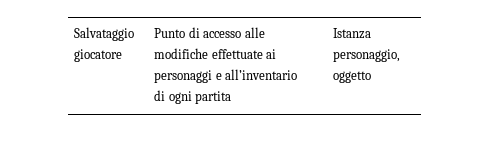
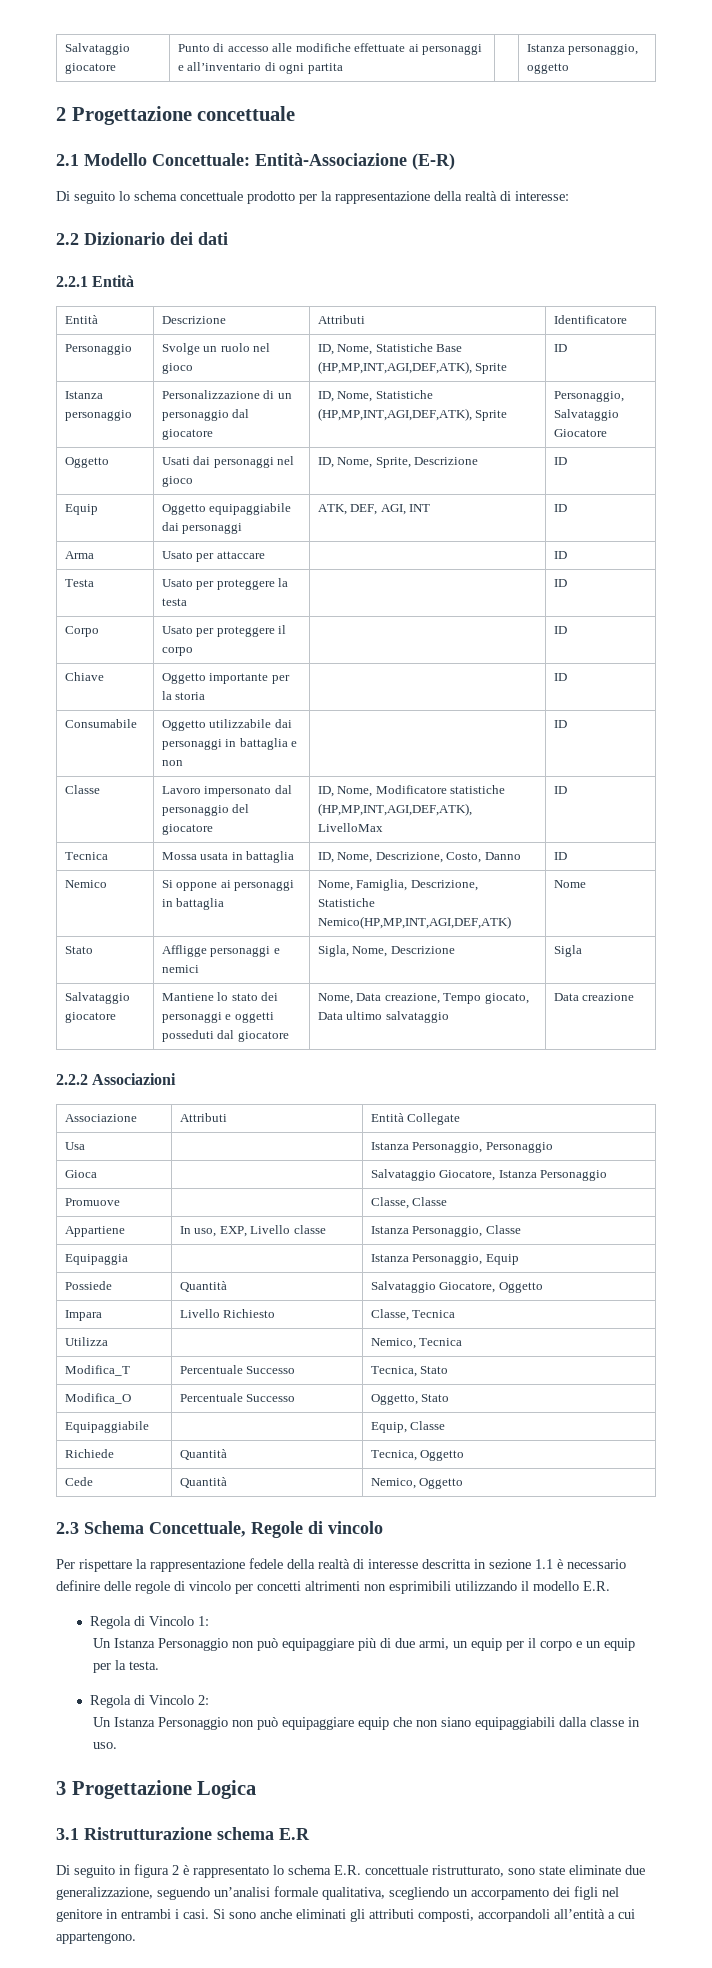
(372, 77) none -> [56,106,296,125] [56,153,455,170] [56,191,569,204] [56,232,228,245] [56,275,135,287] [64,315,98,324] [161,316,226,324] [317,315,365,324] [553,315,627,324] [64,344,132,355] [161,343,271,355] [161,363,193,374] [317,343,463,355] [317,361,508,374] [553,344,567,352] [64,391,103,399] [64,410,132,421] [161,390,292,399] [161,409,250,421] [161,429,213,440] [317,390,433,402] [317,408,508,421] [553,391,624,402] [553,409,619,421] [553,429,607,437] [64,457,109,468] [161,456,295,468] [161,476,193,487] [317,457,479,468] [553,457,567,465] [64,504,98,515] [161,503,292,515] [161,522,243,534] [317,504,431,515] [553,504,567,512] [64,551,94,559] [161,551,265,562] [553,551,567,559] [64,579,94,587] [161,578,289,590] [161,598,187,606] [553,579,567,587] [64,626,99,637] [161,625,287,637] [161,647,193,656] [553,626,567,634] [64,672,104,681] [161,673,290,684] [161,691,206,700] [553,673,567,681] [64,719,137,728] [161,719,292,731] [161,738,298,750] [161,760,183,766] [553,720,567,728] [64,785,100,794] [161,785,292,797] [161,804,250,816] [161,824,213,835] [317,785,506,797] [317,803,472,816] [317,823,383,832] [553,786,567,794] [64,852,108,860] [161,851,295,863] [317,852,521,863] [553,852,567,860] [64,880,107,888] [161,880,295,891] [161,898,225,910] [317,879,478,891] [317,898,375,907] [317,916,511,929] [553,880,586,888] [64,946,93,954] [161,945,280,957] [161,965,199,973] [317,945,455,957] [553,945,582,957] [64,992,130,1004] [64,1012,116,1023] [161,992,279,1001] [161,1012,274,1023] [161,1030,289,1042] [317,993,529,1004] [317,1011,449,1023] [553,993,635,1001] [56,1073,177,1085] [64,1114,137,1122] [179,1113,227,1122] [370,1113,461,1125] [64,1142,85,1150] [370,1142,553,1153] [64,1170,97,1178] [370,1169,608,1181] [64,1198,120,1206] [370,1197,448,1209] [64,1226,125,1237] [179,1225,326,1237] [370,1225,521,1237] [64,1254,128,1265] [370,1254,519,1265] [64,1281,112,1290] [179,1281,227,1292] [370,1281,543,1293] [64,1310,102,1321] [179,1309,276,1318] [370,1309,456,1321] [64,1337,108,1346] [370,1338,463,1349] [64,1365,130,1376] [179,1365,296,1374] [370,1366,449,1377] [64,1393,131,1404] [179,1393,296,1402] [370,1394,450,1405] [64,1421,149,1433] [370,1421,446,1433] [64,1449,114,1458] [179,1449,227,1460] [370,1450,465,1461] [64,1477,93,1486] [179,1477,227,1488] [370,1478,464,1489] [56,1521,383,1538] [56,1558,626,1572] [56,1580,610,1594] [90,1616,210,1629] [93,1638,636,1651] [93,1660,160,1673] [90,1695,210,1708] [93,1717,641,1730] [93,1742,118,1749] [56,1780,257,1799] [56,1827,310,1840] [56,1864,645,1878] [56,1886,619,1900] [56,1909,635,1922] [56,1932,136,1944] // 2 Progettazione concettuale // 2.1 Modello Concettuale: Entità-Associazione (E-R) // Di seguito lo schema concettuale prodotto per la rappresentazione della realtà di interesse: // 2.2 Dizionario dei dati // 2.2.1 Entità // Entità | Descrizione | Attributi | Identificatore // Personaggio | Svolge un ruolo nel gioco | ID, Nome, Statistiche Base (HP,MP,INT,AGI,DEF,ATK), Sprite | ID // Istanza personaggio | Personalizzazione di un personaggio dal giocatore | ID, Nome, Statistiche (HP,MP,INT,AGI,DEF,ATK), Sprite | Personaggio, Salvataggio Giocatore // Oggetto | Usati dai personaggi nel gioco | ID, Nome, Sprite, Descrizione | ID // Equip | Oggetto equipaggiabile dai personaggi | ATK, DEF, AGI, INT | ID // Arma | Usato per attaccare | | ID // Testa | Usato per proteggere la testa | | ID // Corpo | Usato per proteggere il corpo | | ID // Chiave | Oggetto importante per la storia | | ID // Consumabile | Oggetto utilizzabile dai personaggi in battaglia e non | | ID // Classe | Lavoro impersonato dal personaggio del giocatore | ID, Nome, Modificatore statistiche (HP,MP,INT,AGI,DEF,ATK), LivelloMax | ID // Tecnica | Mossa usata in battaglia | ID, Nome, Descrizione, Costo, Danno | ID // Nemico | Si oppone ai personaggi in battaglia | Nome, Famiglia, Descrizione, Statistiche Nemico(HP,MP,INT,AGI,DEF,ATK) | Nome // Stato | Affligge personaggi e nemici | Sigla, Nome, Descrizione | Sigla // Salvataggio giocatore | Mantiene lo stato dei personaggi e oggetti posseduti dal giocatore | Nome, Data creazione, Tempo giocato, Data ultimo salvataggio | Data creazione // 2.2.2 Associazioni // Associazione | Attributi | Entità Collegate // Usa | | Istanza Personaggio, Personaggio // Gioca | | Salvataggio Giocatore, Istanza Personaggio // Promuove | | Classe, Classe // Appartiene | In uso, EXP, Livello classe | Istanza Personaggio, Classe // Equipaggia | | Istanza Personaggio, Equip // Possiede | Quantità | Salvataggio Giocatore, Oggetto // Impara | Livello Richiesto | Classe, Tecnica // Utilizza | | Nemico, Tecnica // Modifica_T | Percentuale Successo | Tecnica, Stato // Modifica_O | Percentuale Successo | Oggetto, Stato // Equipaggiabile | | Equip, Classe // Richiede | Quantità | Tecnica, Oggetto // Cede | Quantità | Nemico, Oggetto // 2.3 Schema Concettuale, Regole di vincolo // Per rispettare la rappresentazione fedele della realtà di interesse descritta in sezione 1.1 è necessario definire delle regole di vincolo per concetti altrimenti non esprimibili utilizzando il modello E.R. // Regola di Vincolo 1: // Un Istanza Personaggio non può equipaggiare più di due armi, un equip per il corpo e un equip per la testa. // Regola di Vincolo 2: // Un Istanza Personaggio non può equipaggiare equip che non siano equipaggiabili dalla classe in uso. // 3 Progettazione Logica // 3.1 Ristrutturazione schema E.R // Di seguito in figura 2 è rappresentato lo schema E.R. concettuale ristrutturato, sono state eliminate due generalizzazione, seguendo un’analisi formale qualitativa, scegliendo un accorpamento dei figli nel genitore in entrambi i casi. Si sono anche eliminati gli attributi composti, accorpandoli all’entità a cui appartengono.

